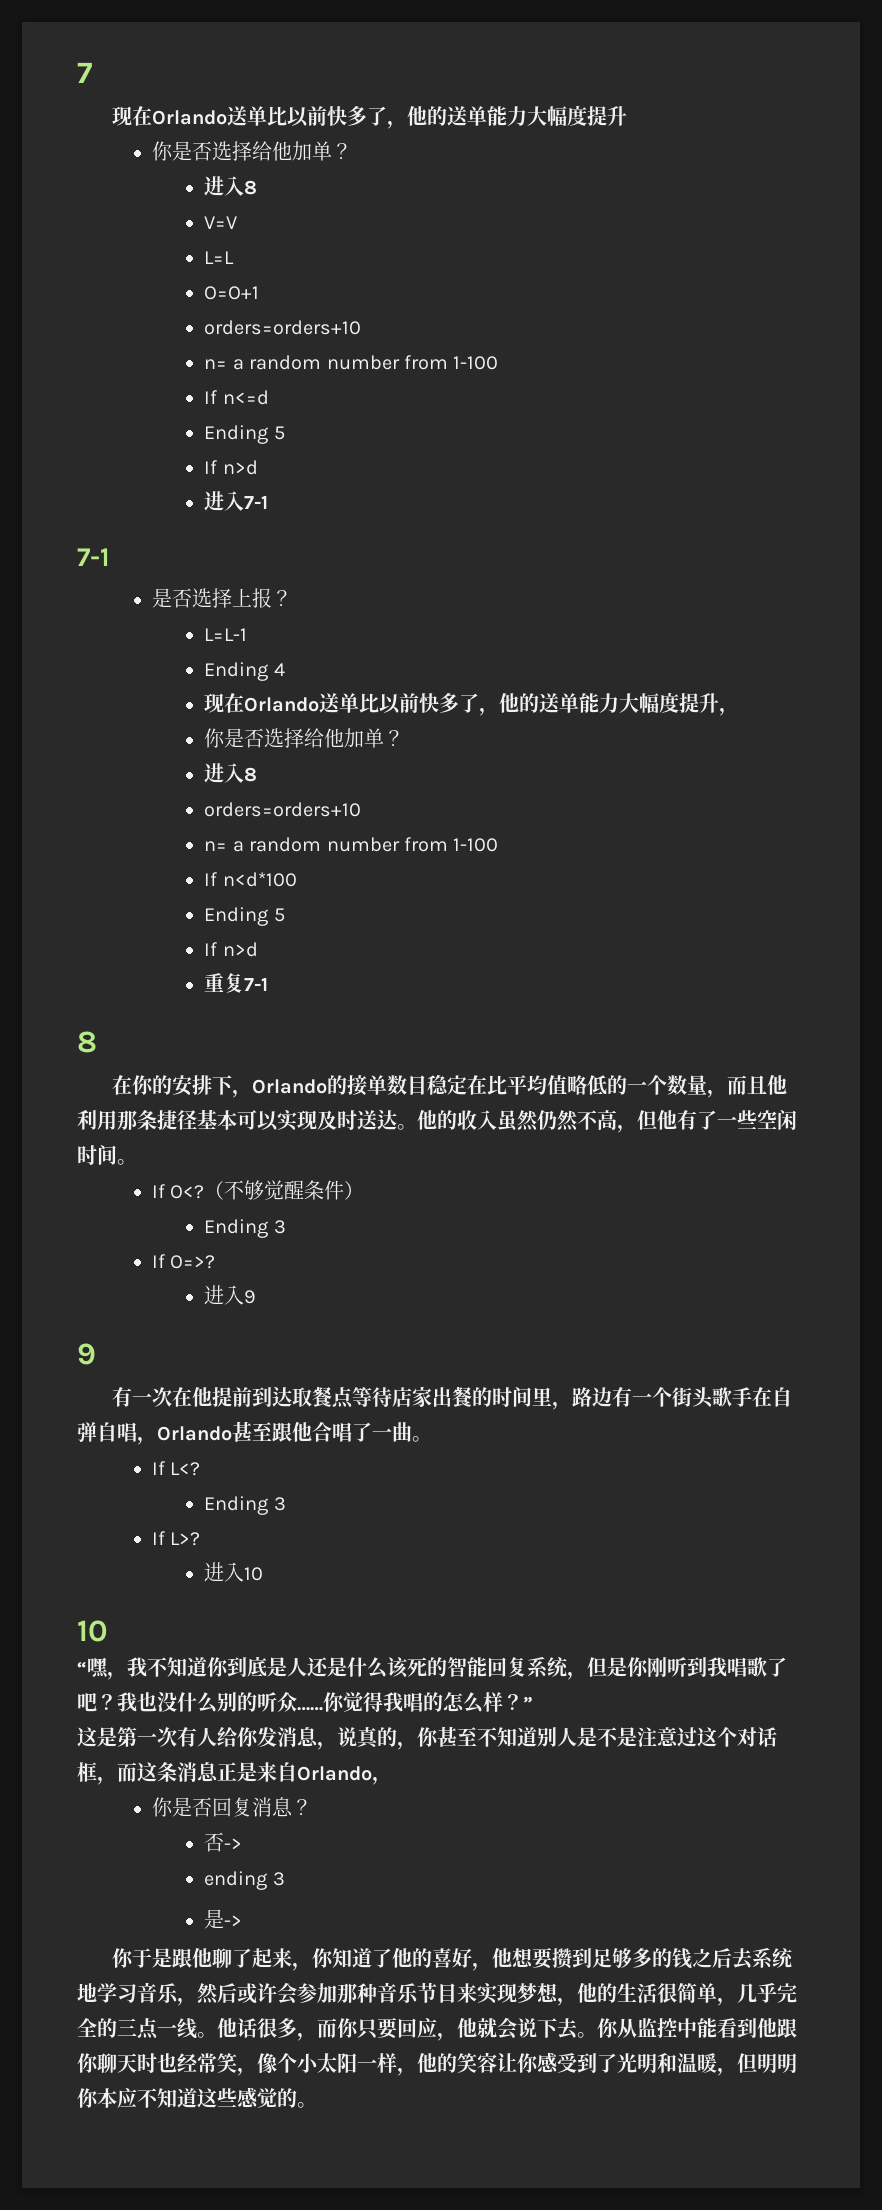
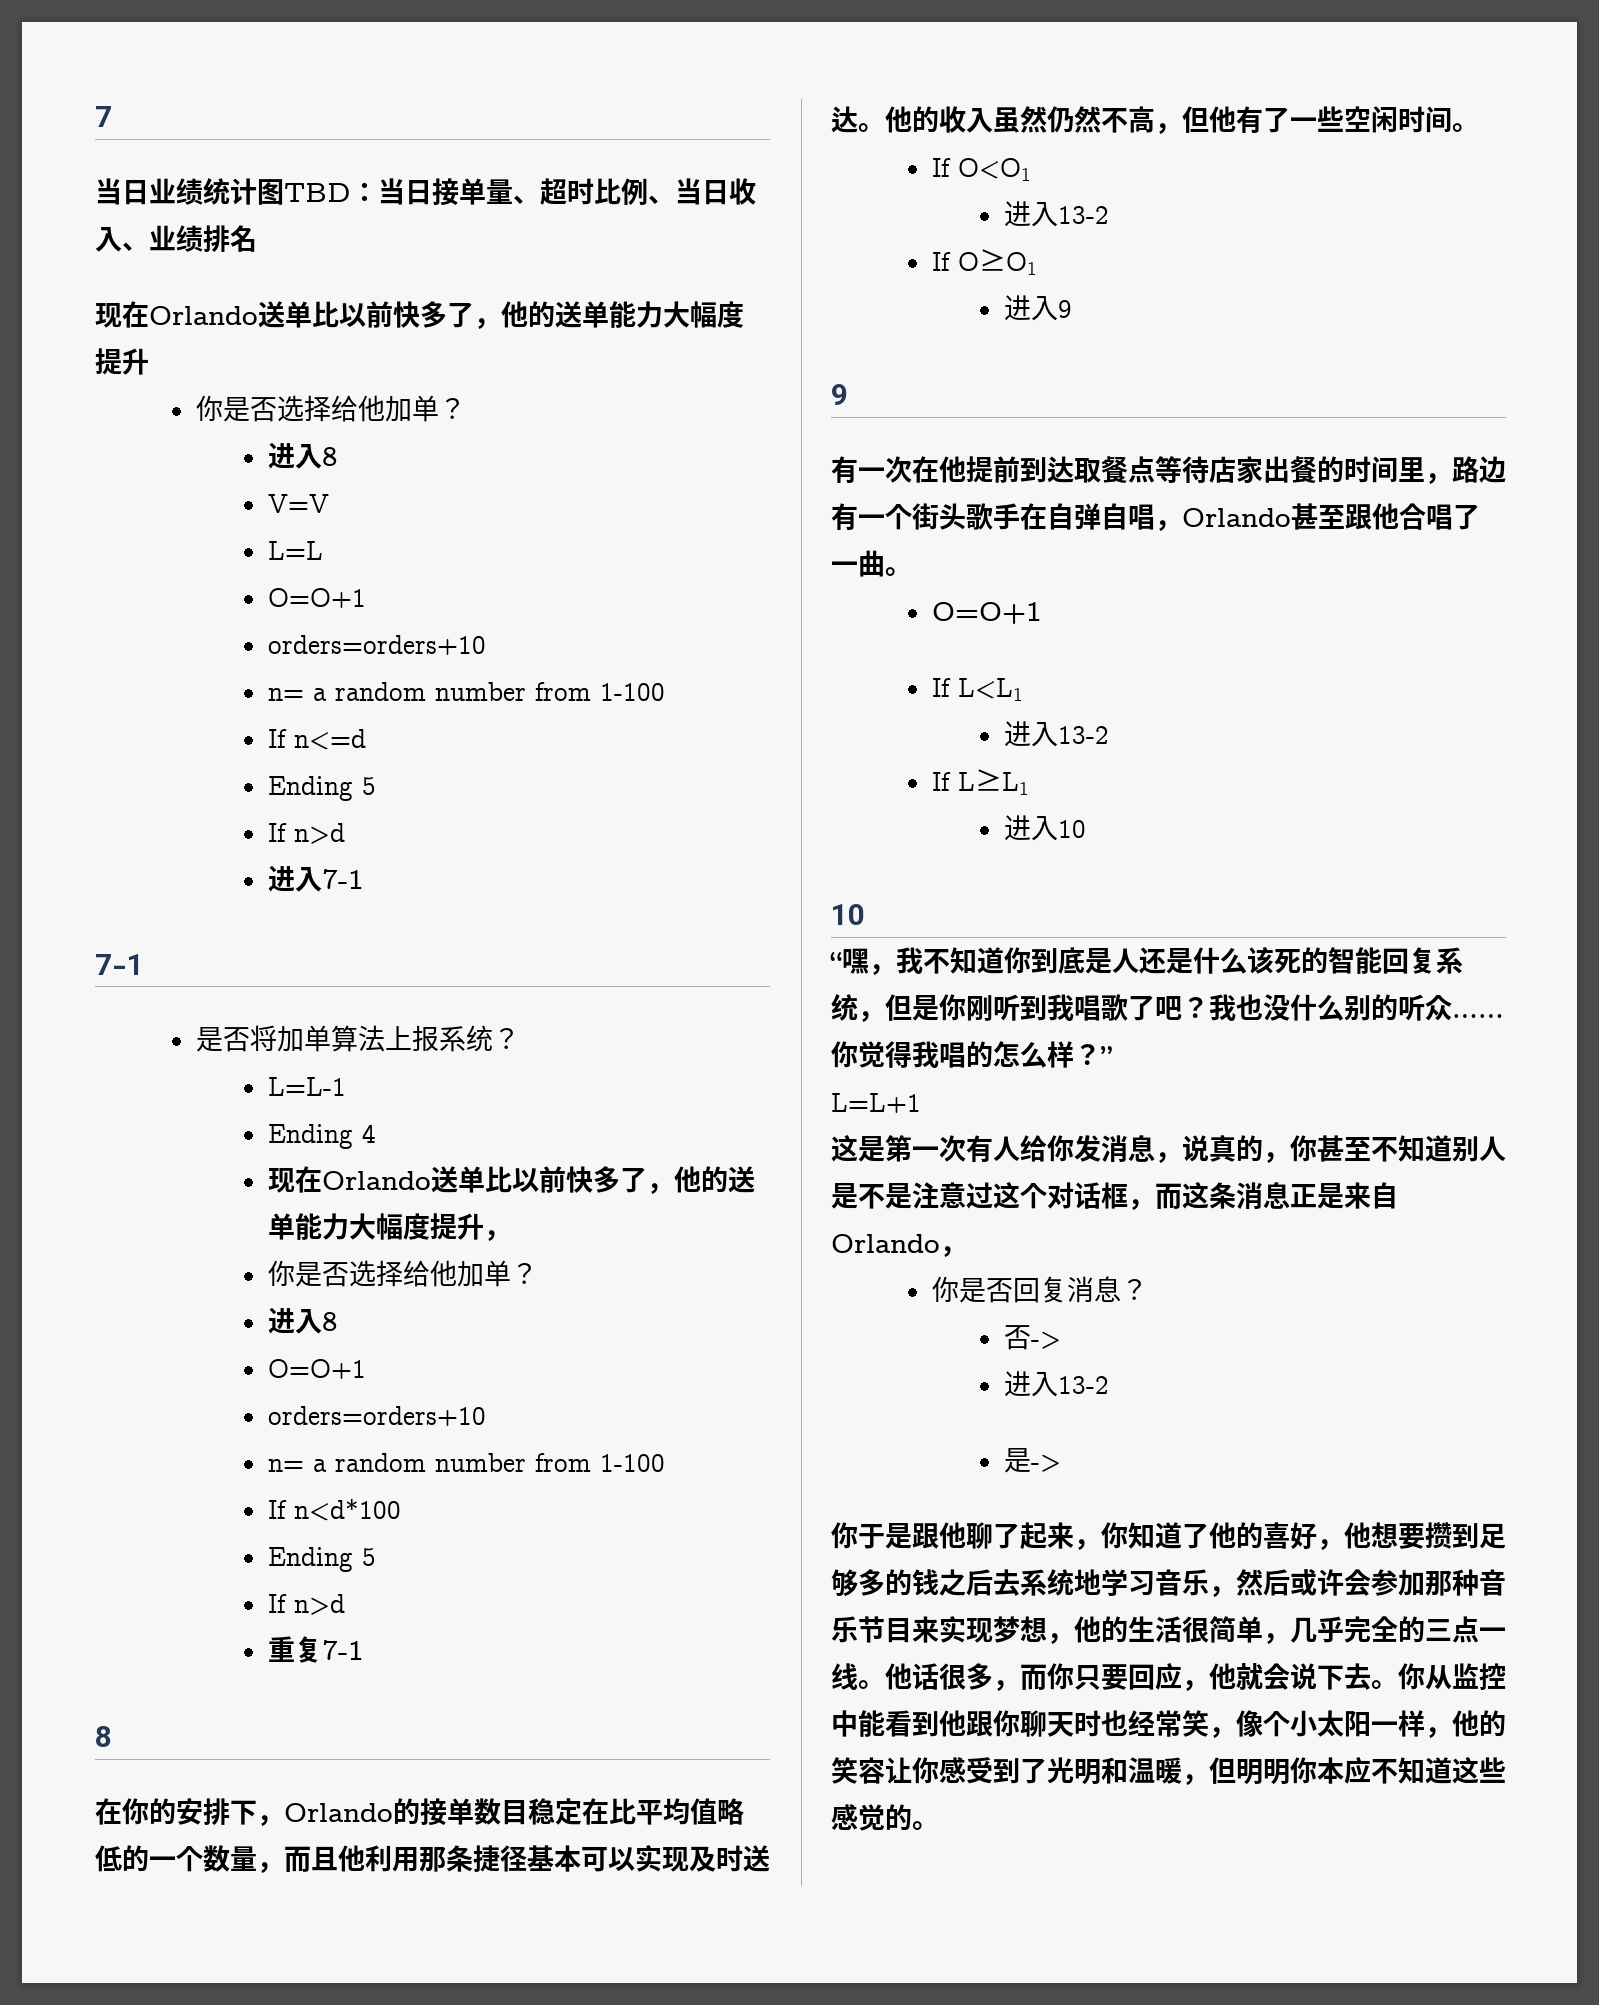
(92, 72) none -> [95,178,756,206] [95,225,257,252] // 当日业绩统计图TBD：当日接单量、超时比例、当日收入、业绩排名
[191,588,272,608] 选择上报 -> [250,1025,494,1052] 将加单算法上报系统
(258, 774) none -> [268,1359,367,1379] // O=O+1
[170,1180,365,1200] [204,1219,286,1238] [151,1254,216,1269] O<?（不够觉醒条件） // Ending 3 // If O=>? -> [958,158,1032,181] [1004,201,1110,227] [932,249,1038,275] O<O1 // 进入13-2 // If O≥O1
[151,1461,201,1476] [204,1496,286,1515] [151,1531,201,1546] If L<? // Ending 3 // If L>? -> [932,602,1043,624] [932,678,1024,701] [1004,721,1110,747] [932,769,1030,795] O=O+1 // If L<L1 // 进入13-2 // If L≥L1
(533, 1703) none -> [831,1093,921,1113] // L=L+1
[204,1871,285,1890] ending 3 -> [1004,1371,1110,1397] 进入13-2

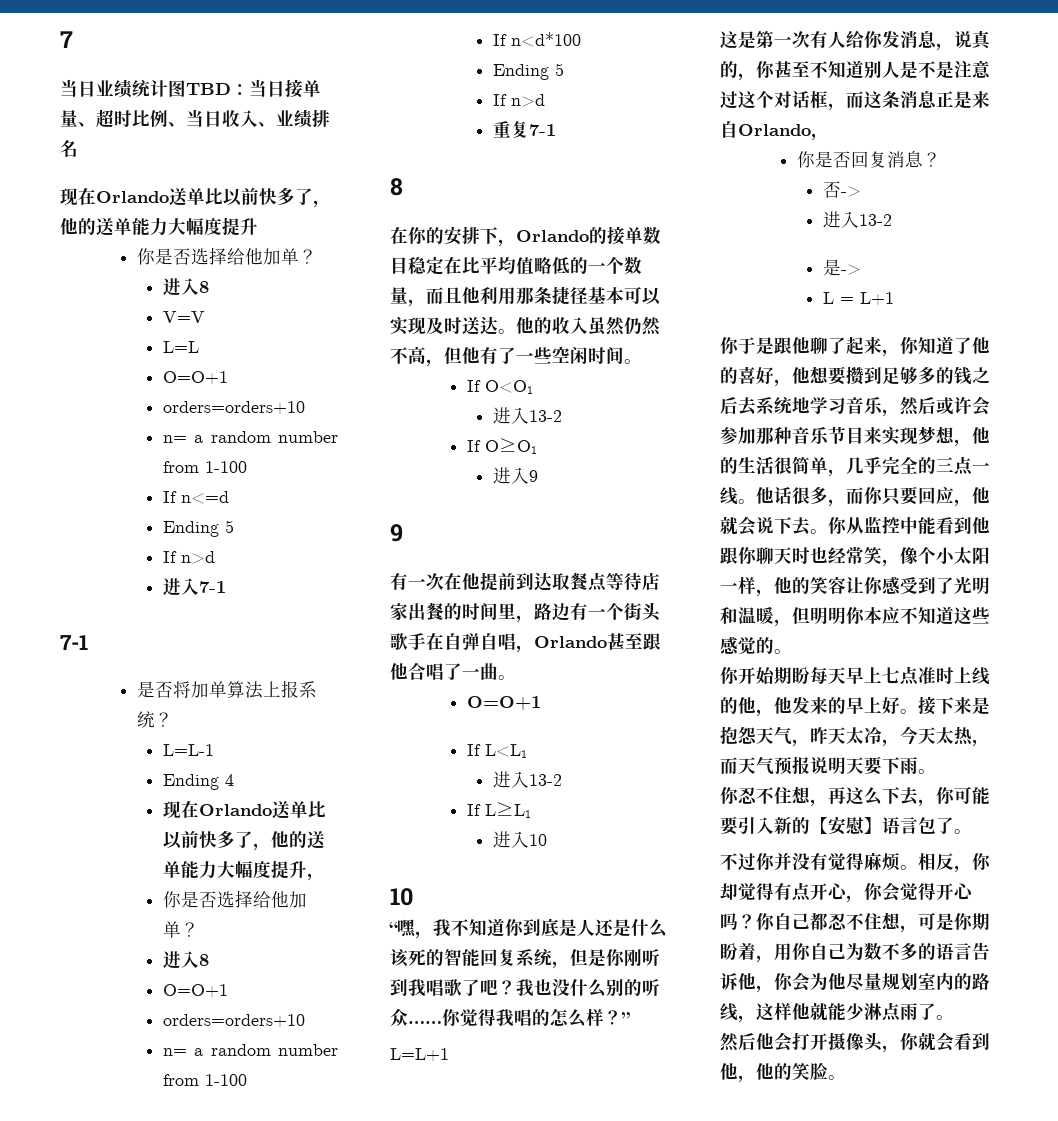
(1062, 1463) none -> [822,292,894,305] // L = L+1
(939, 1825) none -> [720,666,990,686] [720,696,990,717] [720,726,990,747] [720,756,936,775] [720,786,990,807] [720,816,972,835] [720,852,991,873] [720,882,974,903] [720,912,990,933] [720,942,990,963] [720,972,990,993] [720,1002,954,1023] [720,1032,990,1053] [720,1063,846,1083] // 你开始期盼每天早上七点准时上线的他，他发来的早上好。接下来是抱怨天气，昨天太冷，今天太热，而天气预报说明天要下雨。 // 你忍不住想，再这么下去，你可能要引入新的【安慰】语言包了。 // 不过你并没有觉得麻烦。相反，你却觉得有点开心，你会觉得开心吗？你自己都忍不住想，可是你期盼着，用你自己为数不多的语言告诉他，你会为他尽量规划室内的路线，这样他就能少淋点雨了。 // 然后他会打开摄像头，你就会看到他，他的笑脸。

